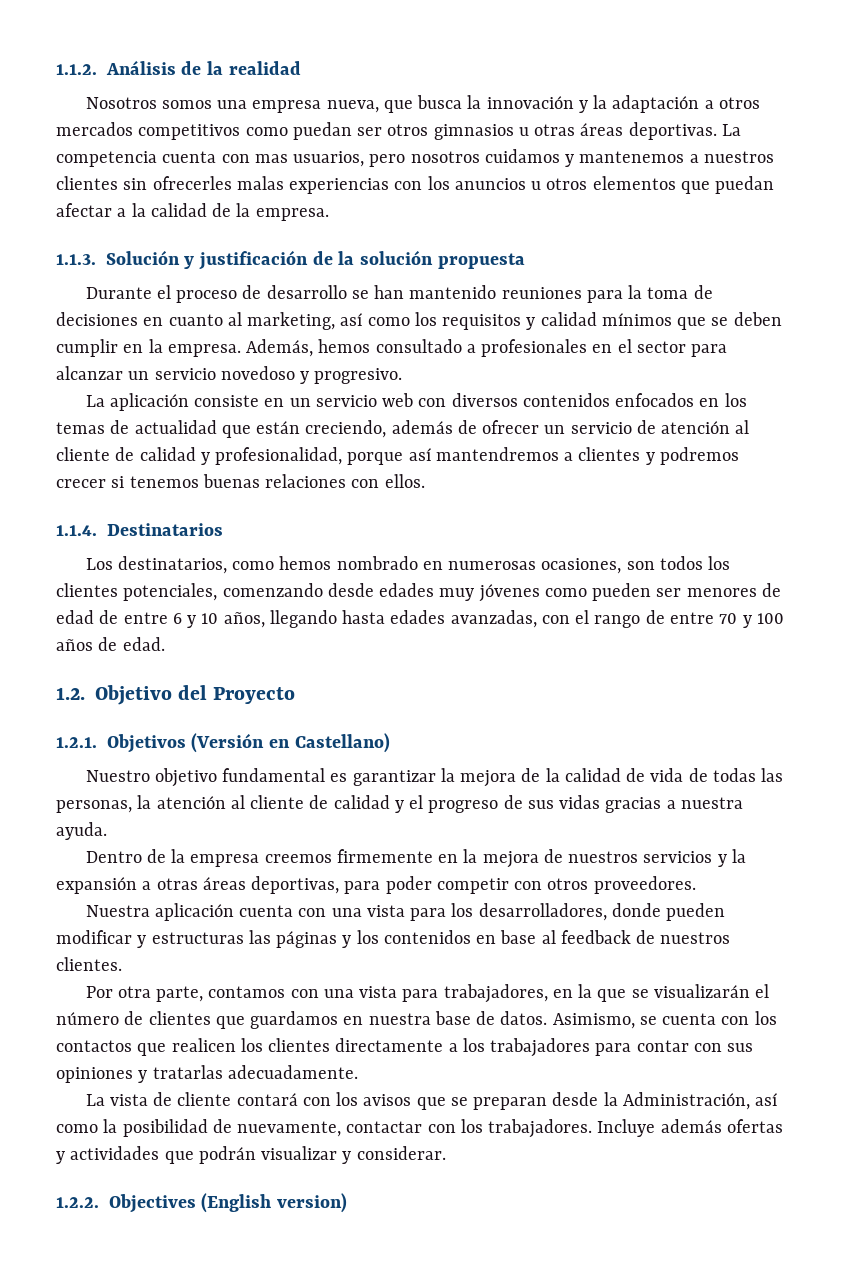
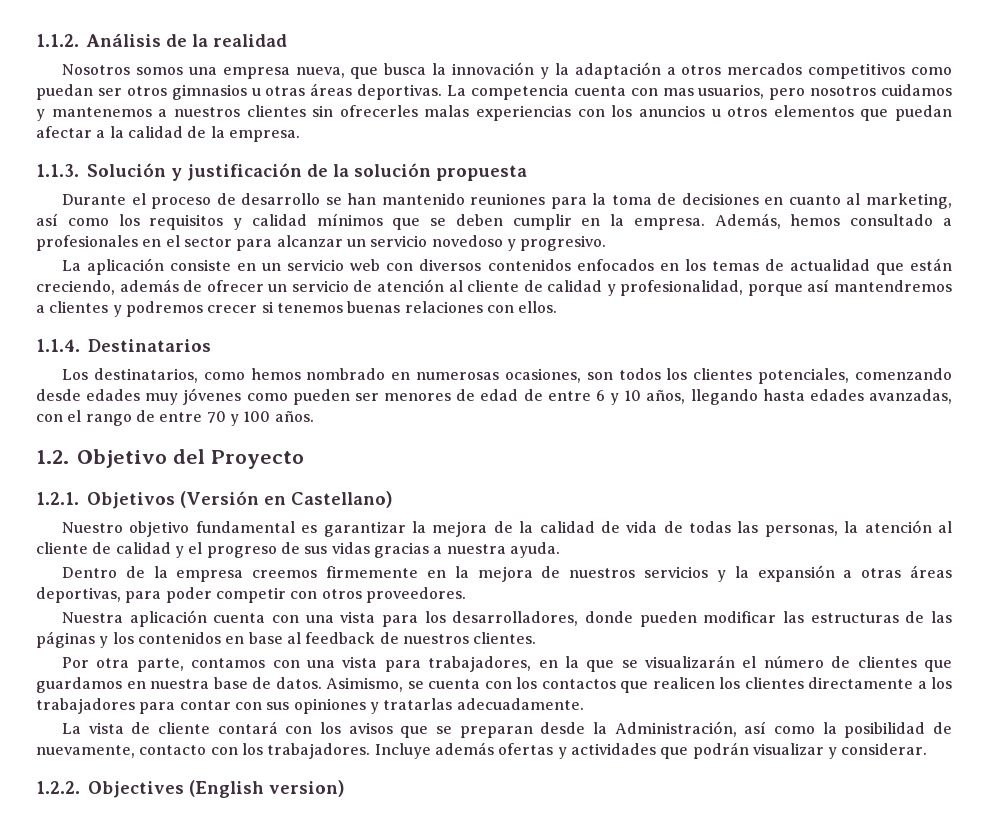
[56,637,165,651] años de edad. -> [274,411,314,422] años.
[137,932,244,948] y estructuras -> [782,611,925,623] las estructuras de
[346,1121,423,1133] contactar -> [139,745,207,755] contacto

